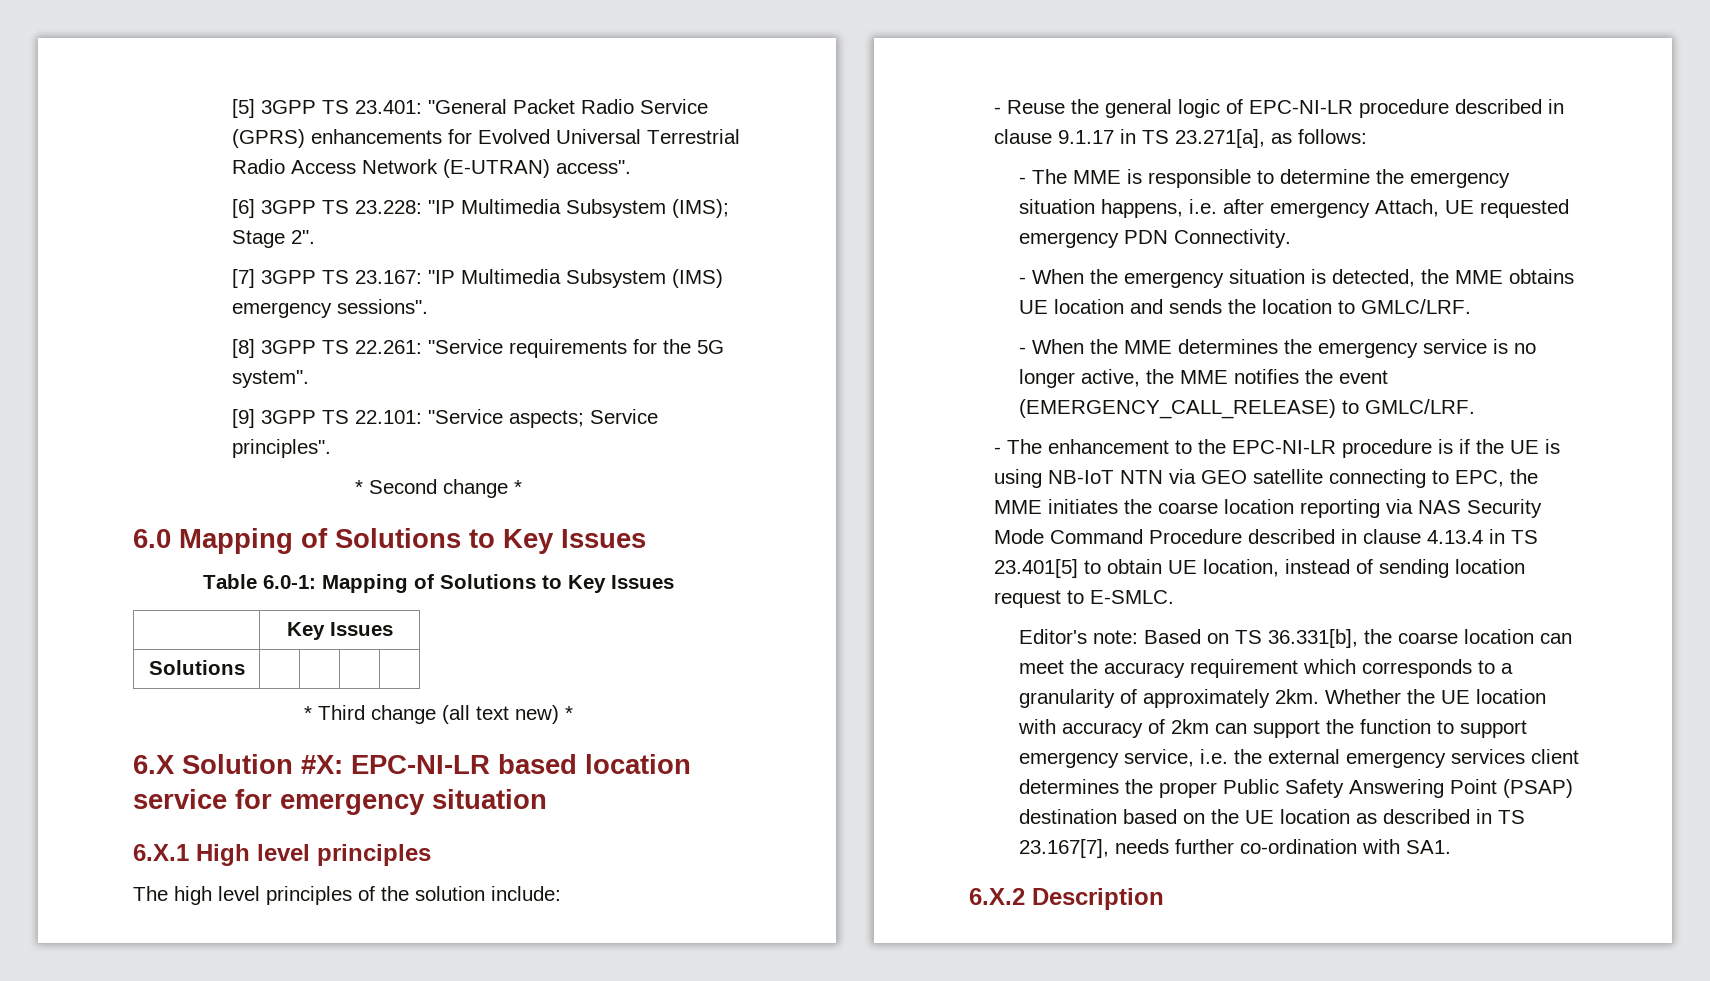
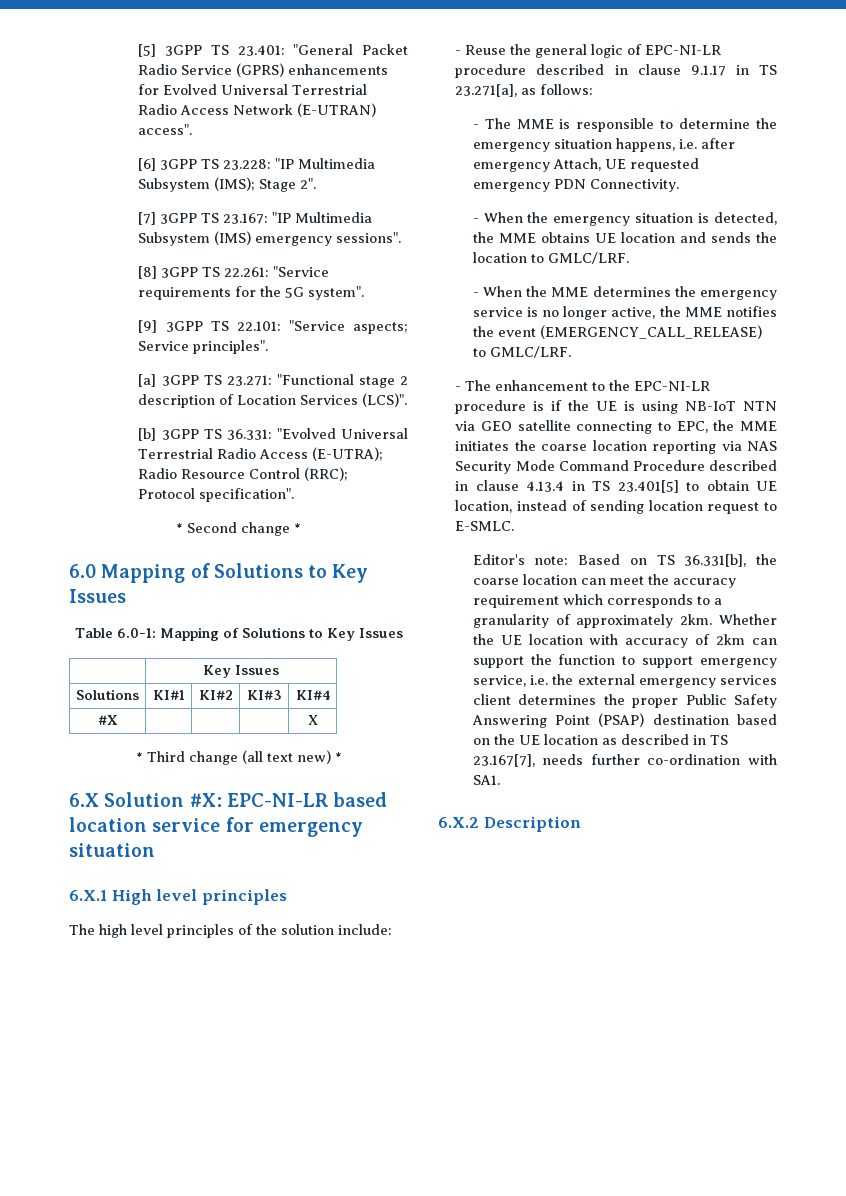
(332, 448) none -> [138,374,408,388] [138,393,408,408] [138,428,408,441] [138,447,384,461] [138,467,349,481] [138,488,295,502] // [a] 3GPP TS 23.271: "Functional stage 2 description of Location Services (LCS)". // [b] 3GPP TS 36.331: "Evolved Universal Terrestrial Radio Access (E-UTRA); Radio Resource Control (RRC); Protocol specification".
(245, 667) | | | -> [152,690,185,700] [198,690,233,700] [246,690,282,700] [295,690,330,700] [98,715,118,725] [307,715,318,725] KI#1 | KI#2 | KI#3 | KI#4 // #X | | | | X

